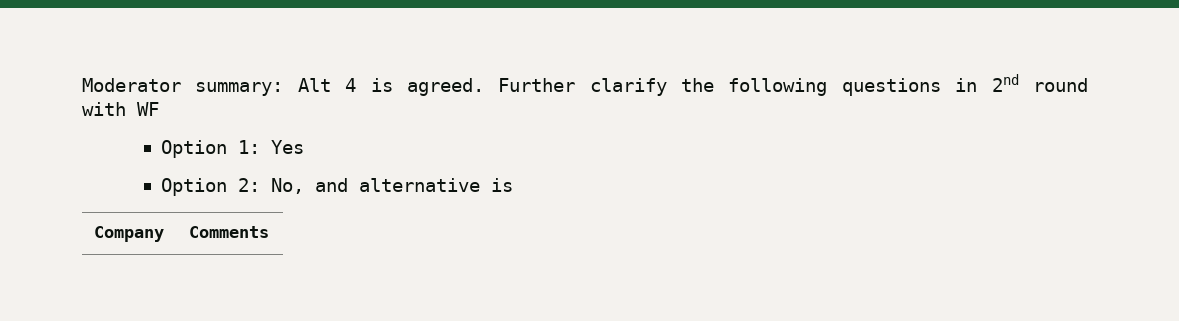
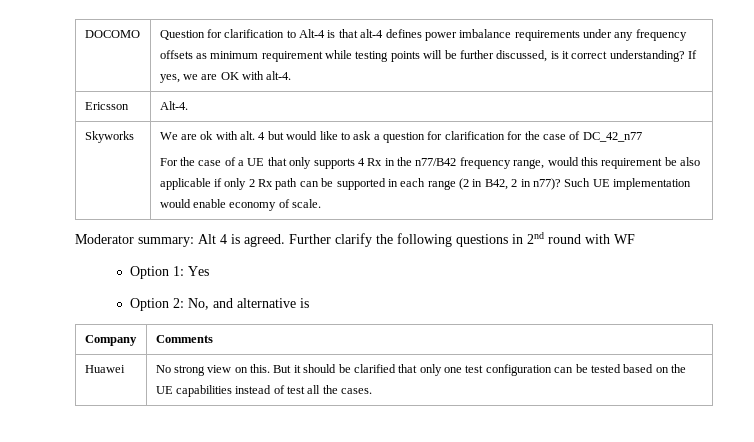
(82, 85) none -> [84,30,140,38] [159,29,687,41] [159,50,698,62] [159,71,292,83] [84,102,129,110] [159,101,188,110] [84,131,134,143] [159,131,642,143] [159,157,701,169] [159,178,692,190] [159,199,322,211] DOCOMO | Question for clarification to Alt-4 is that alt-4 defines power imbalance requirements under any frequency offsets as minimum requirement while testing points will be further discussed, is it correct understanding? If yes, we are OK with alt-4. // Ericsson | Alt-4. // Skyworks | We are ok with alt. 4 but would like to ask a question for clarification for the case of DC_42_n77 // For the case of a UE that only supports 4 Rx in the n77/B42 frequency range, would this requirement be also applicable if only 2 Rx path can be supported in each range (2 in B42, 2 in n77)? Such UE implementation would enable economy of scale. //
(270, 232) none -> [84,365,125,373] [155,364,687,376] [155,385,373,397] // Huawei | No strong view on this. But it should be clarified that only one test configuration can be tested based on the UE capabilities instead of test all the cases.

